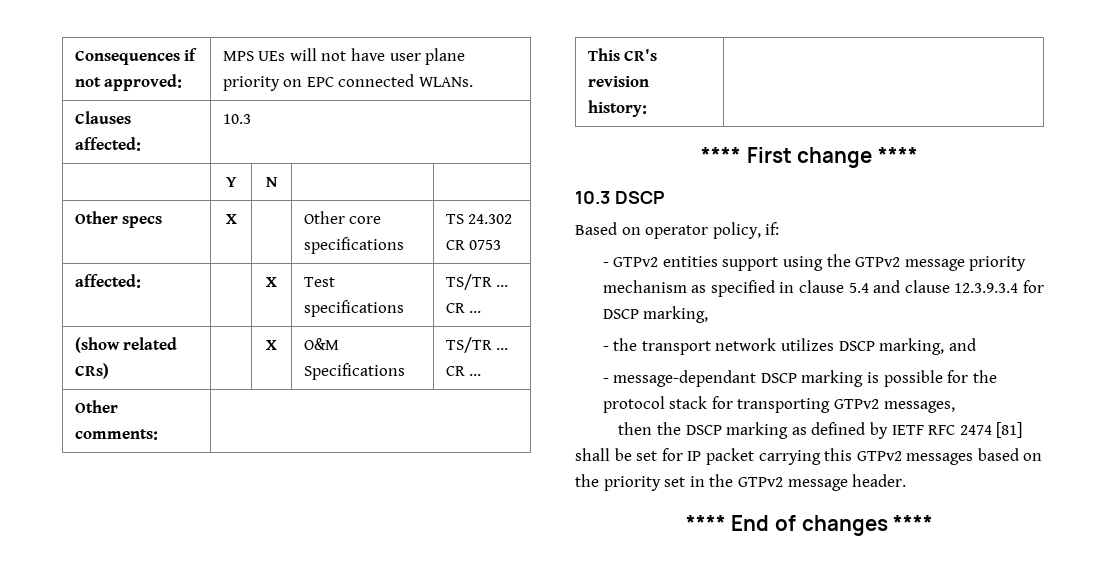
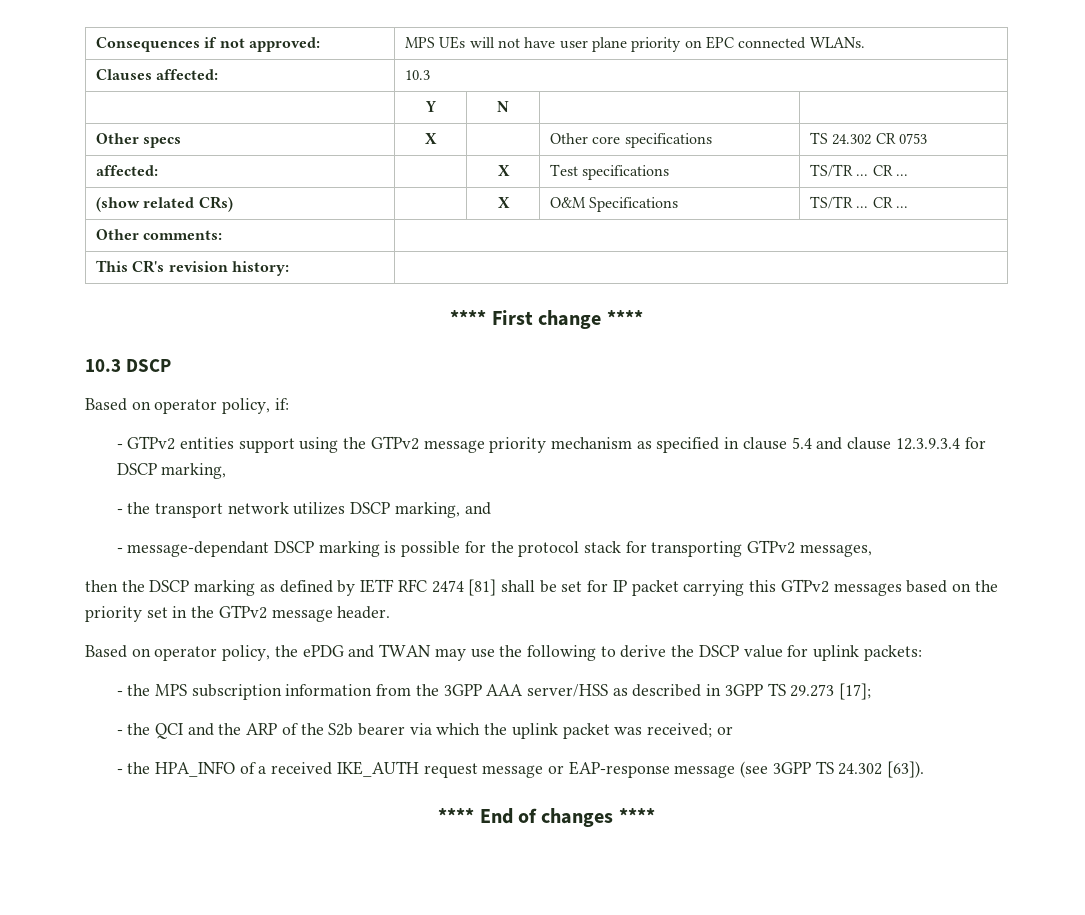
(907, 480) none -> [85,644,922,661] [116,683,872,700] [116,723,733,739] [116,761,925,778] // Based on operator policy, the ePDG and TWAN may use the following to derive the DSCP value for uplink packets: // - the MPS subscription information from the 3GPP AAA server/HSS as described in 3GPP TS 29.273 [17]; // - the QCI and the ARP of the S2b bearer via which the uplink packet was received; or // - the HPA_INFO of a received IKE_AUTH request message or EAP-response message (see 3GPP TS 24.302 [63]).

